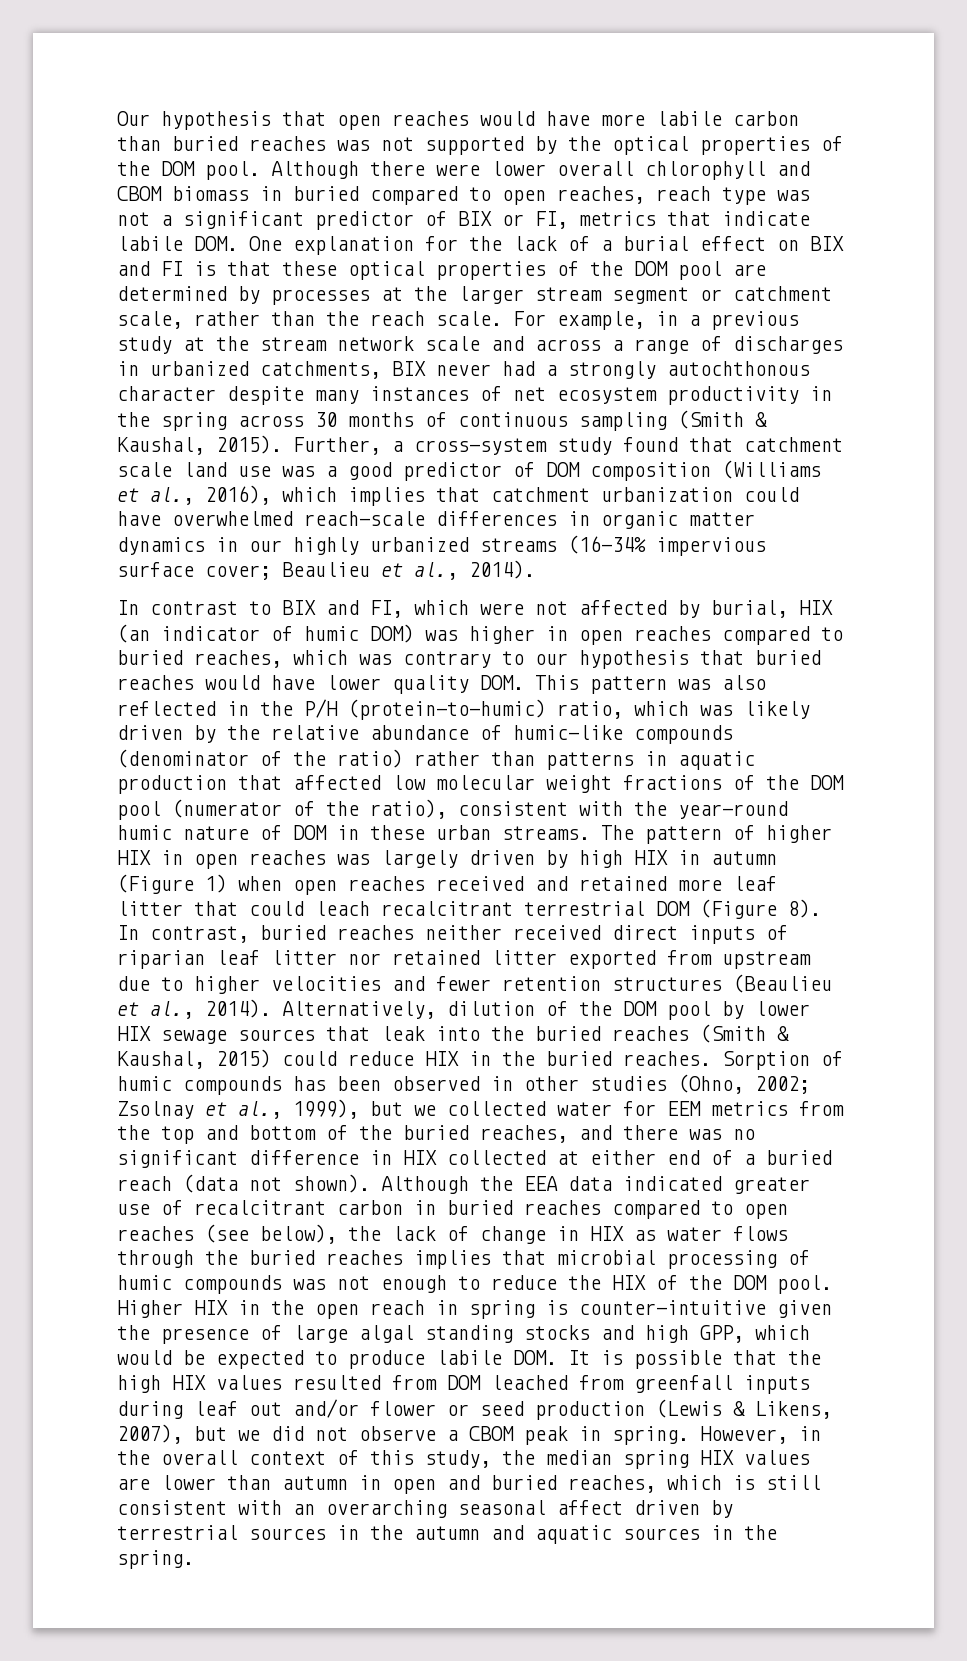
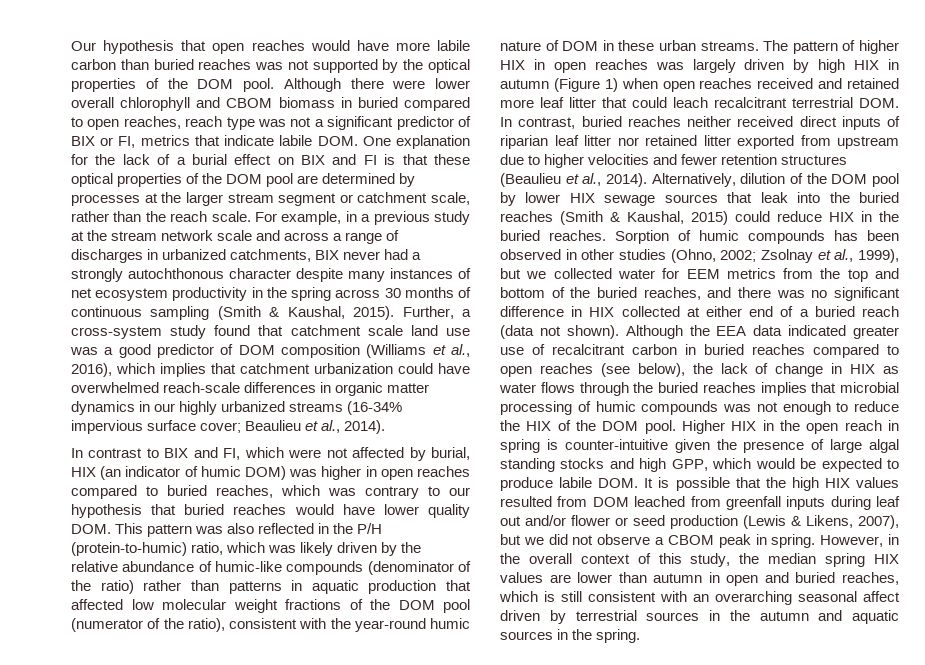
[656,899,821,919] DOM (Figure 8). -> [859,98,899,108] DOM.

